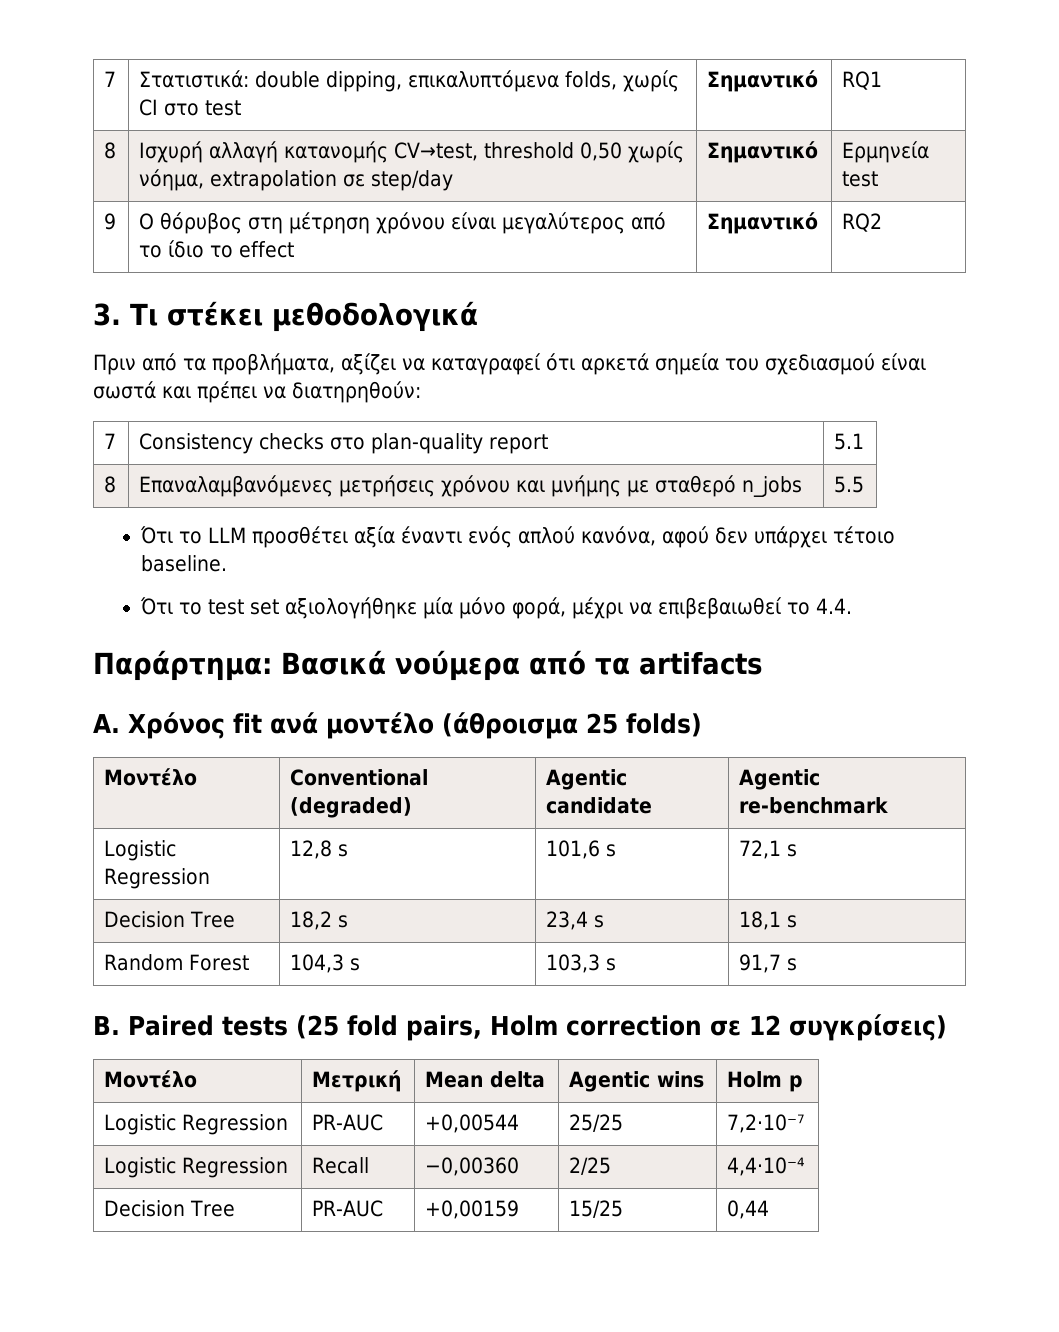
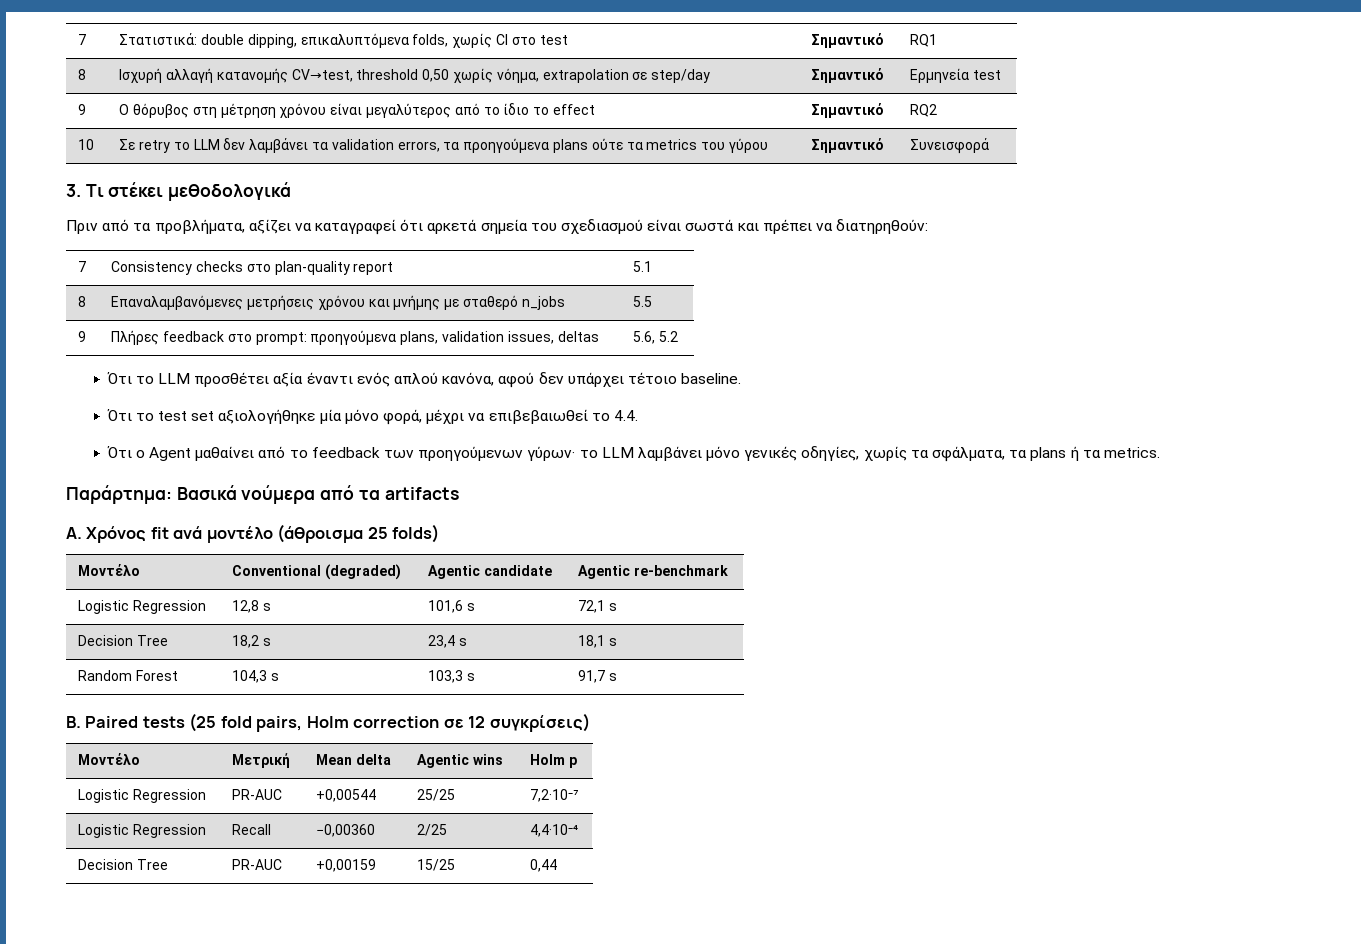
(883, 222) none -> [78,139,95,150] [119,138,768,153] [811,138,885,153] [910,138,990,154] // 10 | Σε retry το LLM δεν λαμβάνει τα validation errors, τα προηγούμενα plans ούτε τα metrics του γύρου | Σημαντικό | Συνεισφορά
(865, 484) none -> [78,331,87,342] [111,330,599,345] [633,331,679,344] // 9 | Πλήρες feedback στο prompt: προηγούμενα plans, validation issues, deltas | 5.6, 5.2
(853, 606) none -> [106,446,1160,462] // Ότι ο Agent μαθαίνει από το feedback των προηγούμενων γύρων· το LLM λαμβάνει μόνο γενικές οδηγίες, χωρίς τα σφάλματα, τα plans ή τα metrics.

